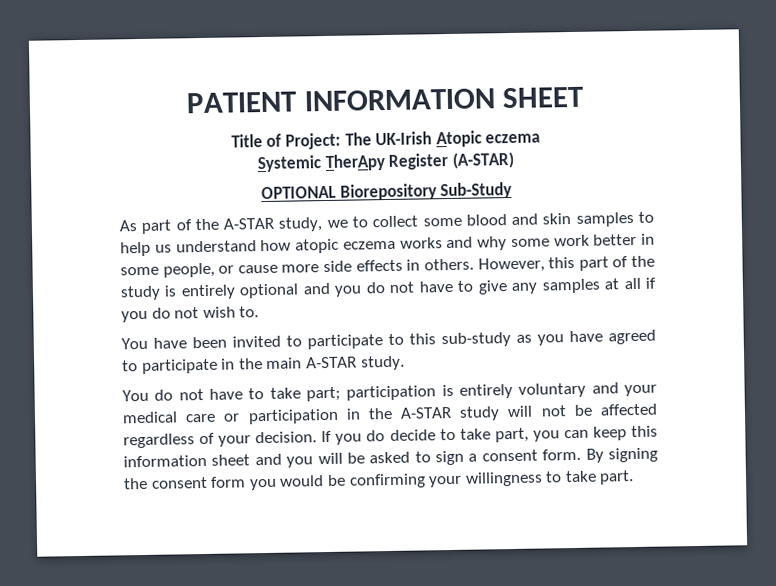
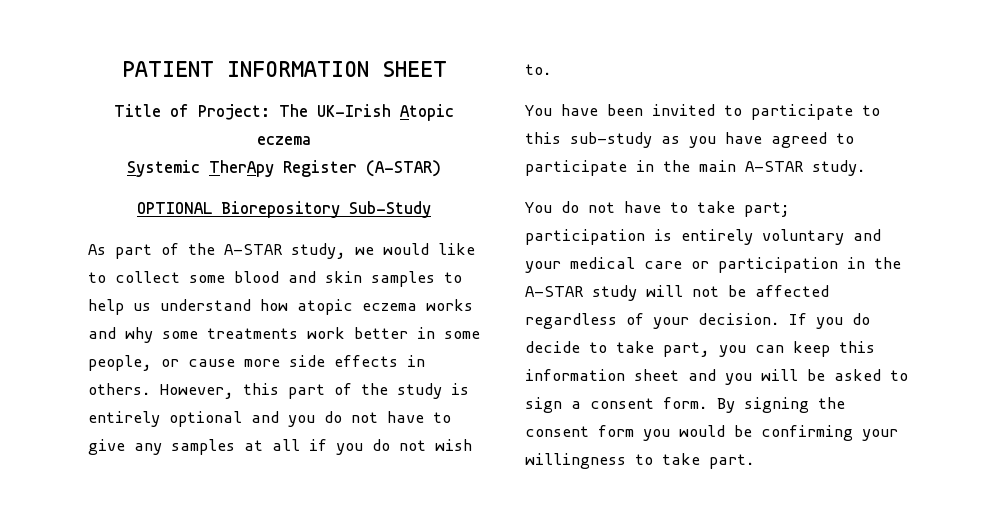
(348, 223) none -> [383,243,475,255] would like
(550, 243) none -> [207,328,298,339] treatments

